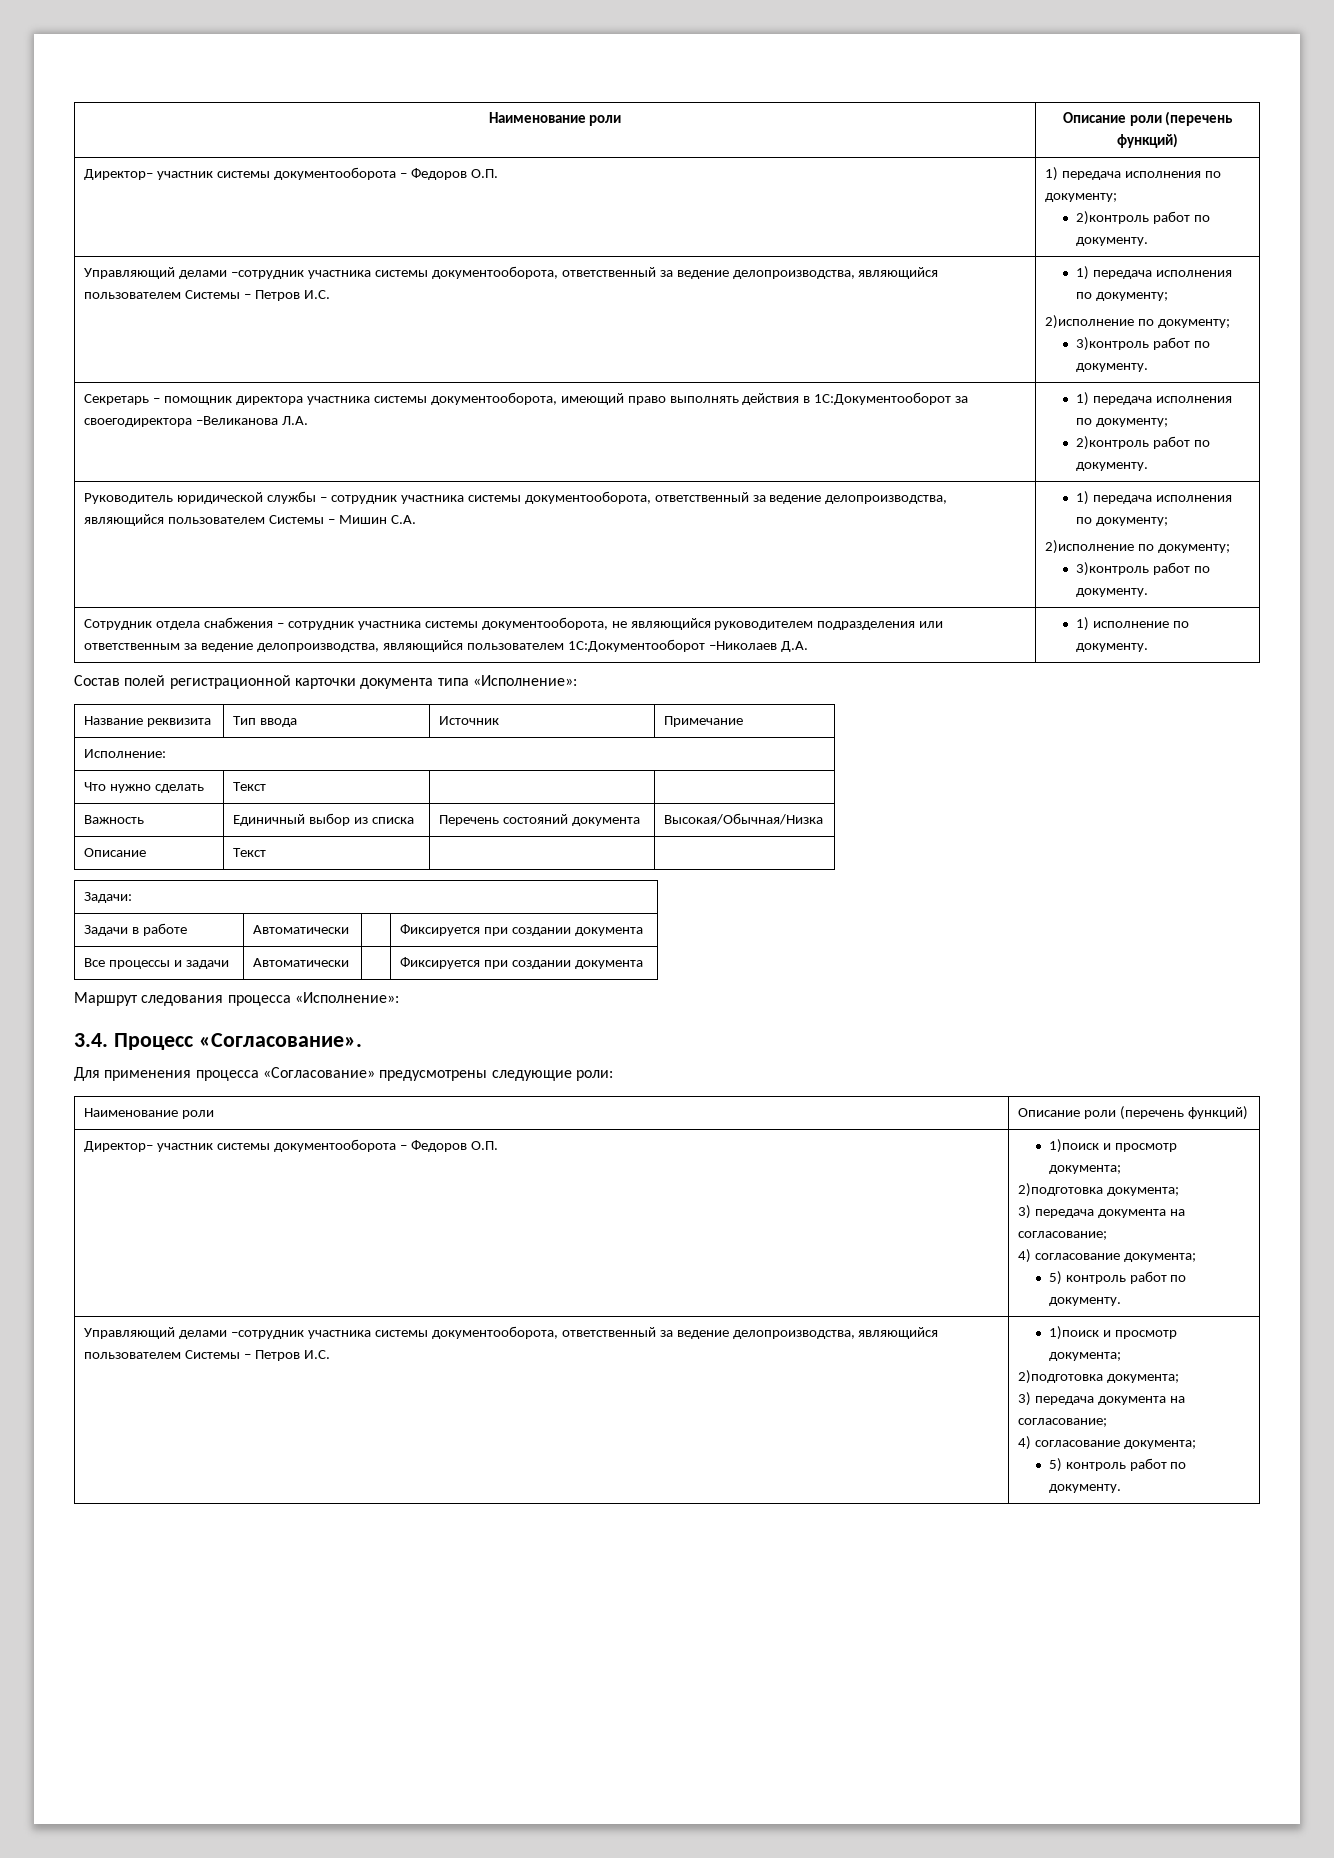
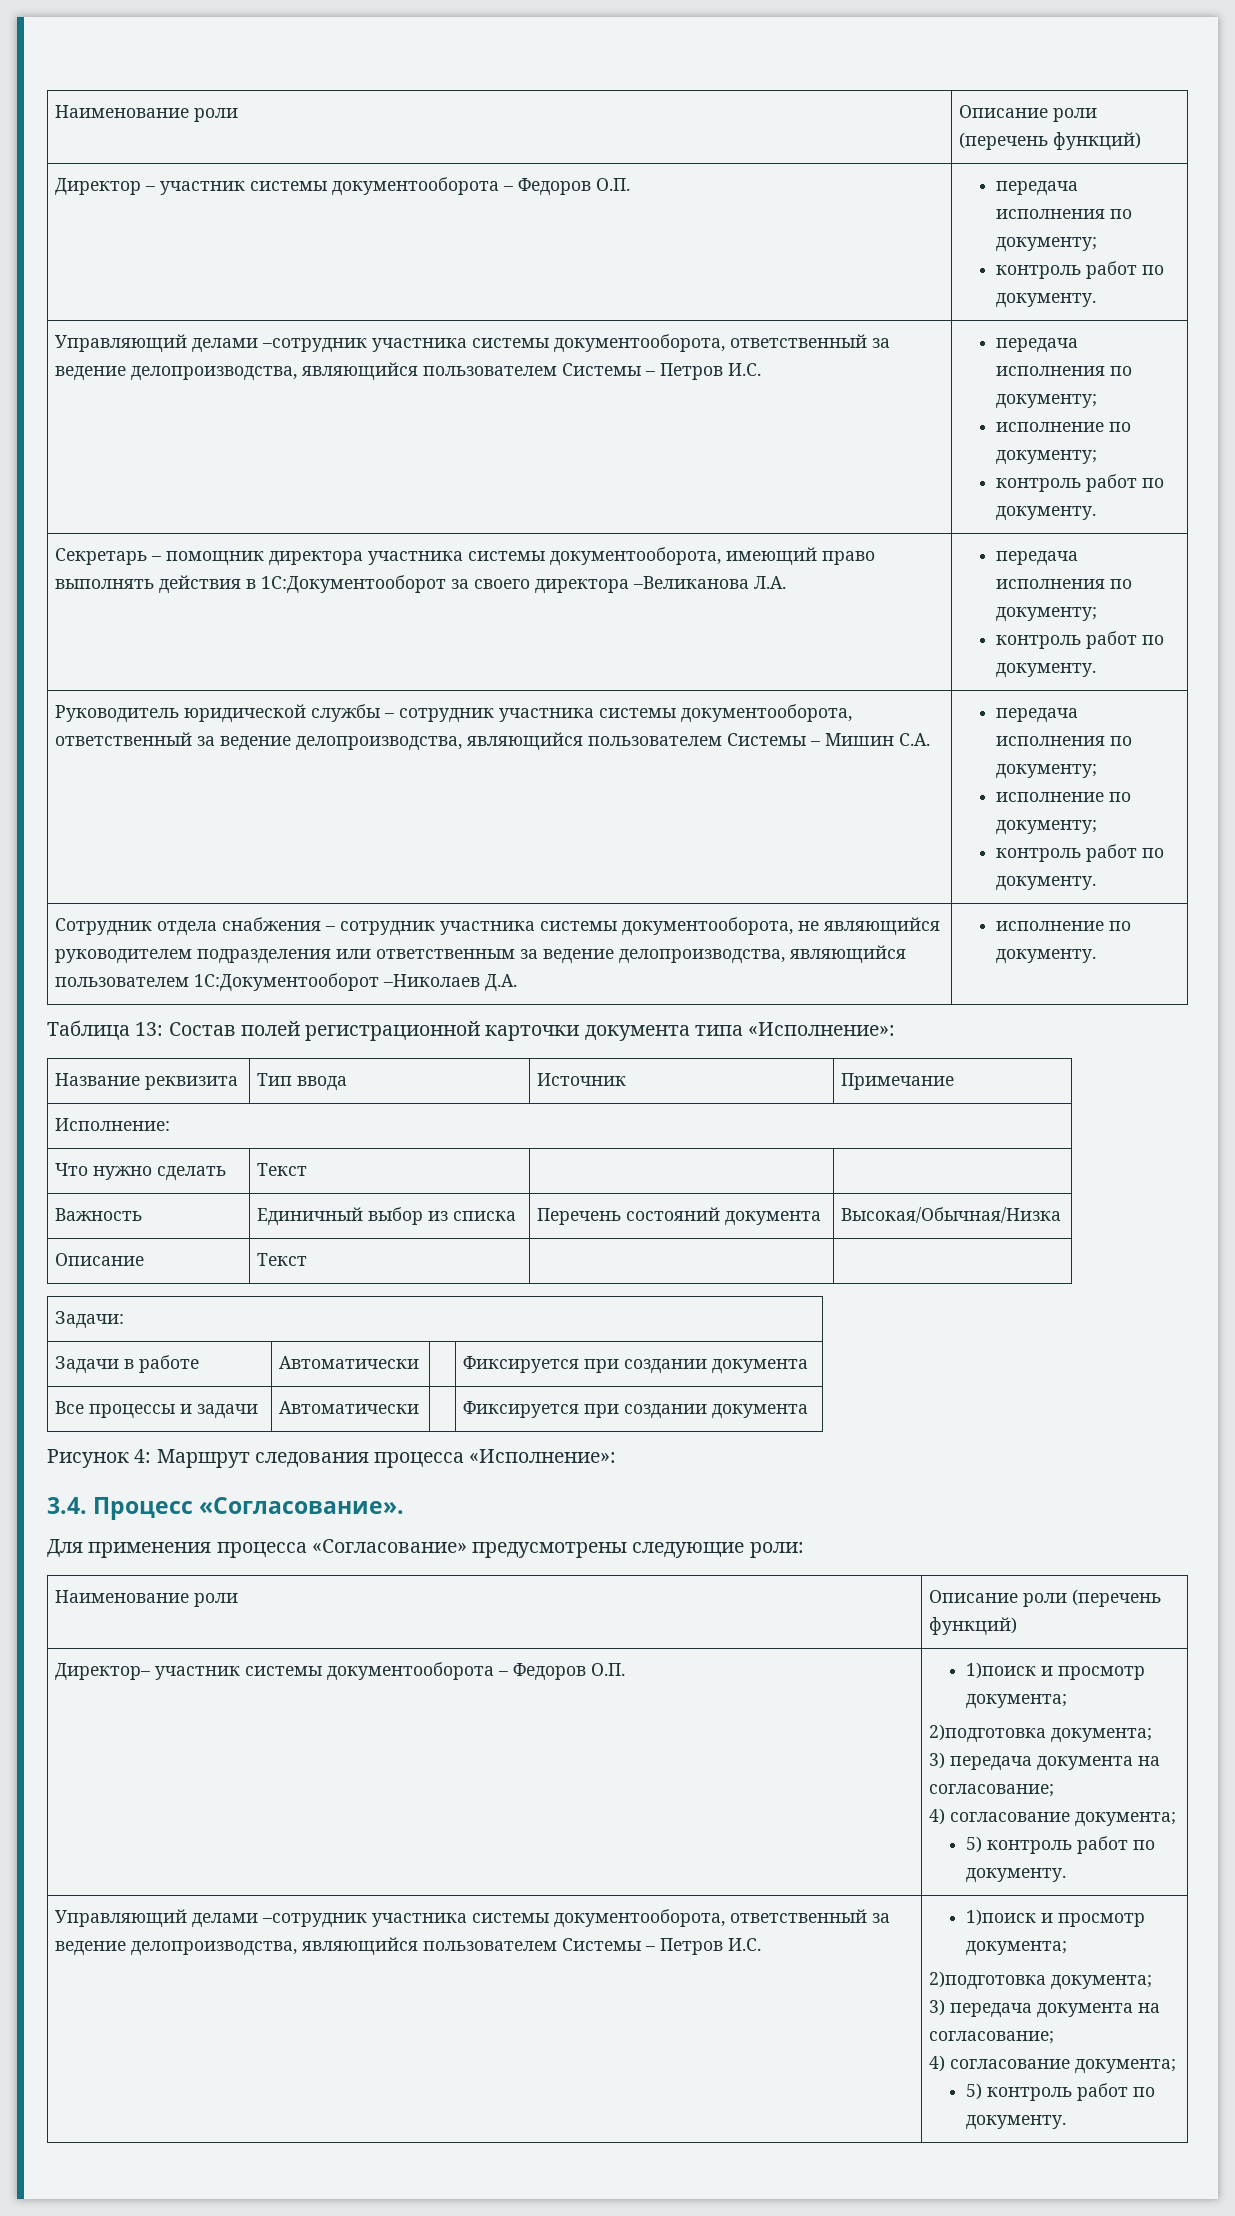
[488,112,622,126] [1062,111,1234,126] [1117,133,1178,148] [84,167,498,180] [1045,167,1222,181] [1045,193,1118,202] [1075,211,1149,225] Наименование роли | Описание роли (перечень функций) // Директор– участник системы документооборота – Федоров О.П. | 1) передача исполнения по документу; // 2)контроль -> [55,105,239,122] [959,105,1098,122] [959,132,1142,151] [55,177,631,196] [996,181,1079,196] [996,209,1133,219] [996,237,1098,252] [996,265,1082,279] Наименование роли | Описание роли (перечень функций) // Директор – участник системы документооборота – Федоров О.П. | передача исполнения по документу; // контроль
[1075,266,1232,280] [1075,292,1168,301] [1045,315,1231,329] [1075,337,1149,351] 1) передача исполнения по документу; // 2)исполнение по документу; // 3)контроль -> [996,338,1079,353] [996,366,1133,376] [996,394,1098,409] [996,422,1132,432] [996,450,1098,465] [996,478,1082,492] передача исполнения по документу; // исполнение по документу; // контроль
[84,418,193,427] своегодиректора -> [474,579,630,594] своего директора
[1075,392,1232,406] [1075,418,1168,427] [1075,436,1149,450] 1) передача исполнения по документу; // 2)контроль -> [996,551,1079,566] [996,579,1133,589] [996,607,1098,622] [996,635,1082,649] передача исполнения по документу; // контроль
[1075,491,1232,505] [1075,517,1168,526] [1045,540,1231,554] [1075,562,1149,576] 1) передача исполнения по документу; // 2)исполнение по документу; // 3)контроль -> [996,708,1079,723] [996,736,1133,746] [996,764,1098,779] [996,792,1132,802] [996,820,1098,835] [996,848,1082,862] передача исполнения по документу; // исполнение по документу; // контроль
[1075,617,1089,631] 1) -> (518, 983) none
(1148, 647) none -> [47,1020,164,1040] Таблица 13:
(644, 964) none -> [47,1449,152,1468] Рисунок 4:

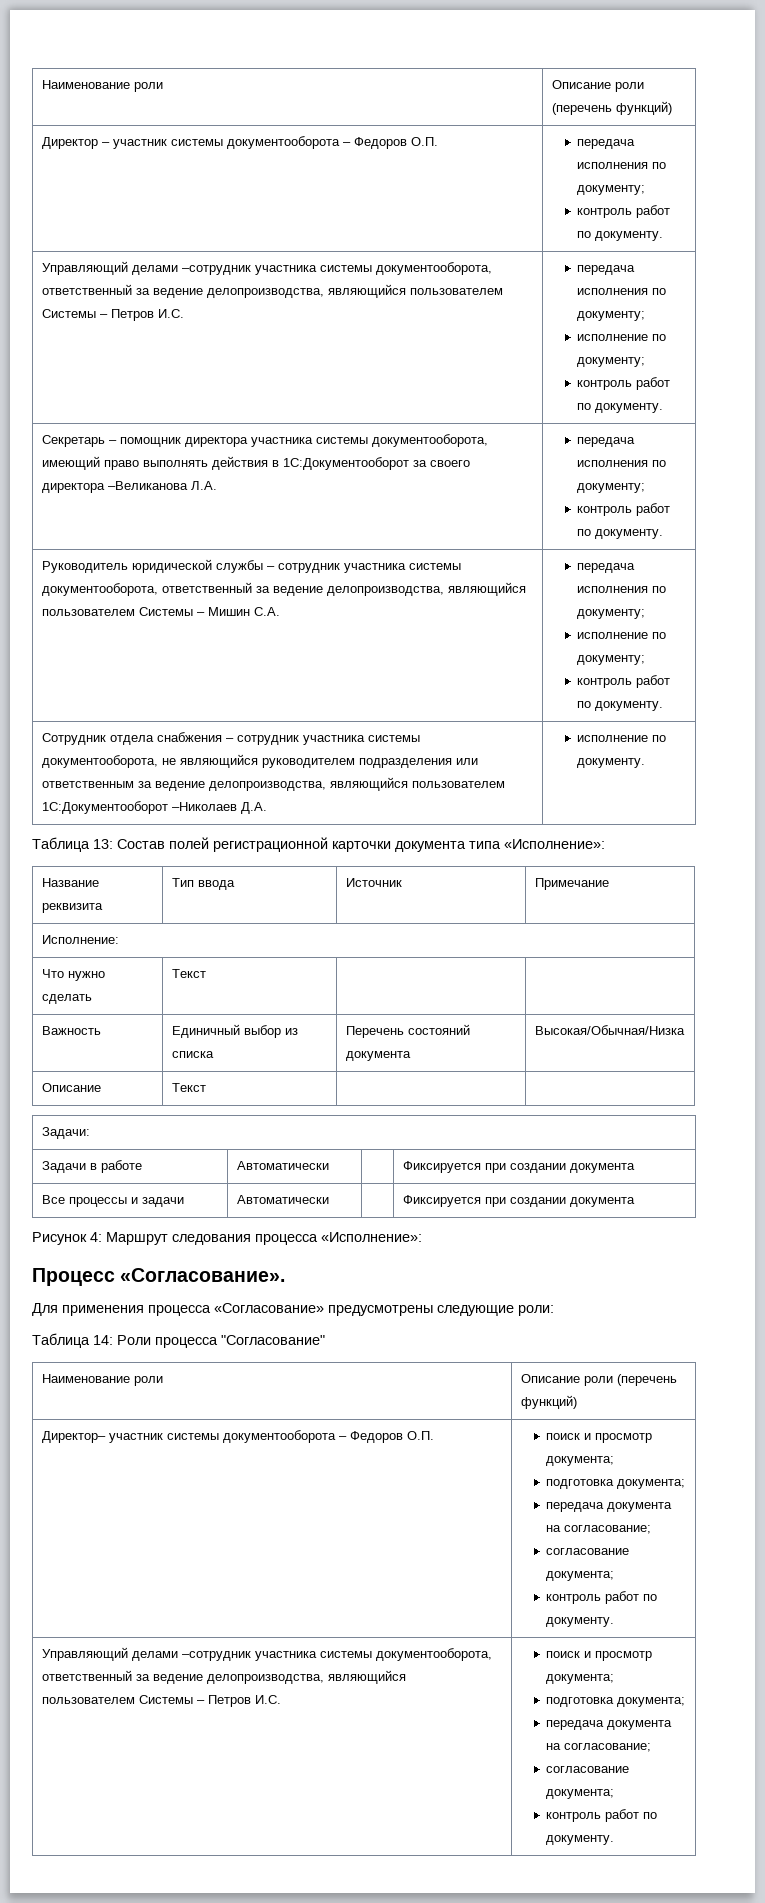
[47,1497,87,1514] 3.4. -> (422, 1237) none
(804, 1550) none -> [32,1333,325,1348] // Таблица 14: Роли процесса "Согласование"
[966,1662,1146,1680] [966,1694,1068,1709] [929,1724,1153,1743] [929,1752,1161,1771] [929,1784,1055,1797] [929,1808,1177,1827] [966,1836,983,1853] 1)поиск и просмотр документа; // 2)подготовка документа; // 3) передача документа на согласование; // 4) согласование документа; // 5) -> [545,1433,652,1443] [545,1456,614,1466] [545,1479,685,1489] [545,1502,672,1512] [545,1525,651,1534] [545,1548,629,1555] [545,1571,614,1581] поиск и просмотр документа; // подготовка документа; // передача документа на согласование; // согласование документа; //
[966,1909,1146,1927] [966,1941,1068,1956] [929,1971,1153,1990] [929,1999,1161,2018] [929,2031,1055,2044] [929,2055,1177,2074] [966,2083,983,2100] 1)поиск и просмотр документа; // 2)подготовка документа; // 3) передача документа на согласование; // 4) согласование документа; // 5) -> [545,1651,652,1661] [545,1674,614,1684] [545,1697,685,1707] [545,1720,672,1730] [545,1743,651,1752] [545,1766,629,1773] [545,1789,614,1799] поиск и просмотр документа; // подготовка документа; // передача документа на согласование; // согласование документа; //

